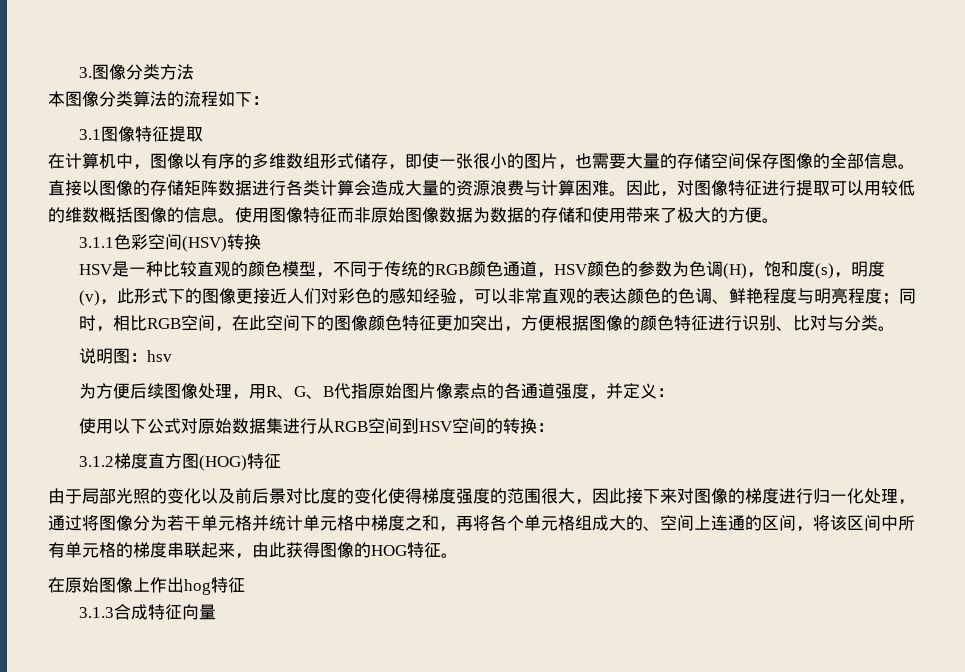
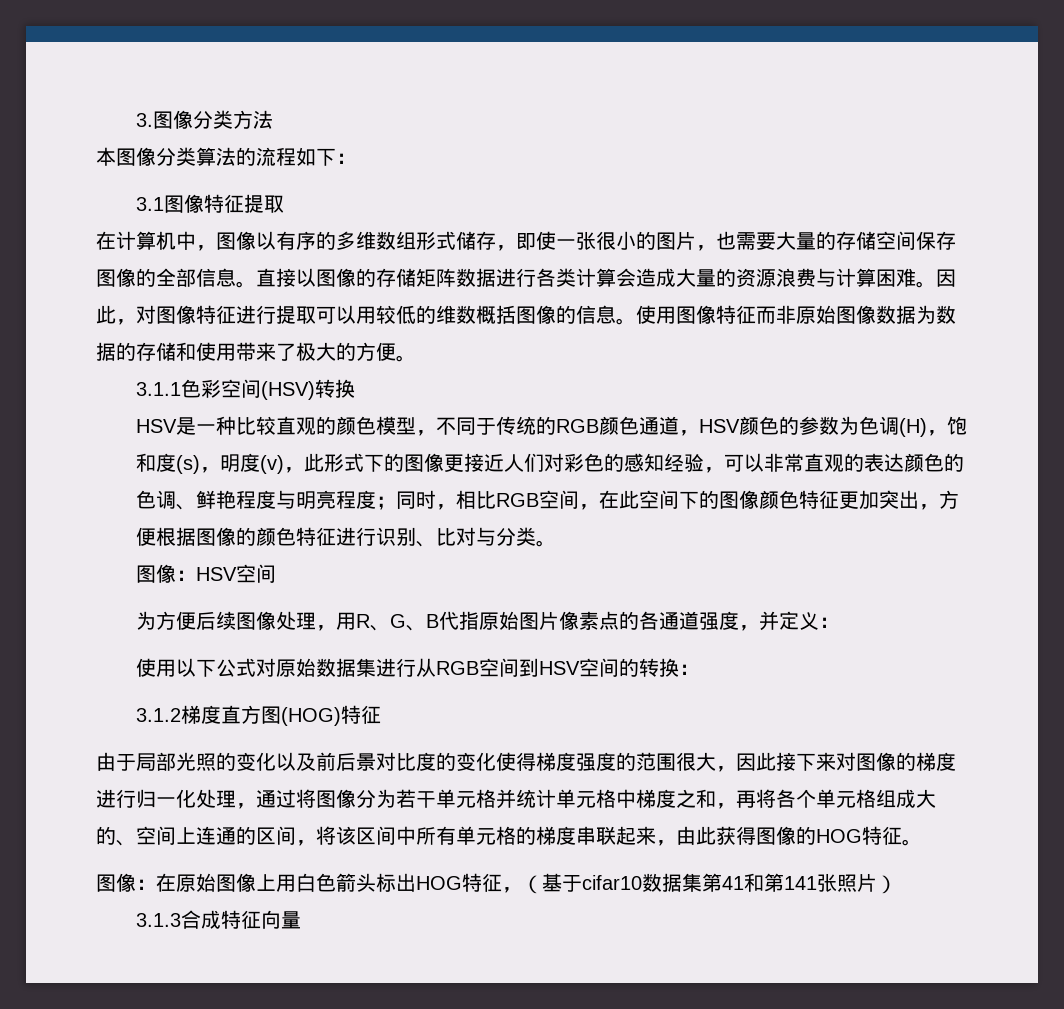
[79,348,173,364] 说明图：hsv -> [135,564,276,583] 图像：HSV空间
(458, 555) none -> [96,873,156,892] 图像：
[150,577,245,595] 作出hog特征 -> [276,873,897,894] 用白色箭头标出HOG特征，（基于cifar10数据集第41和第141张照片）

